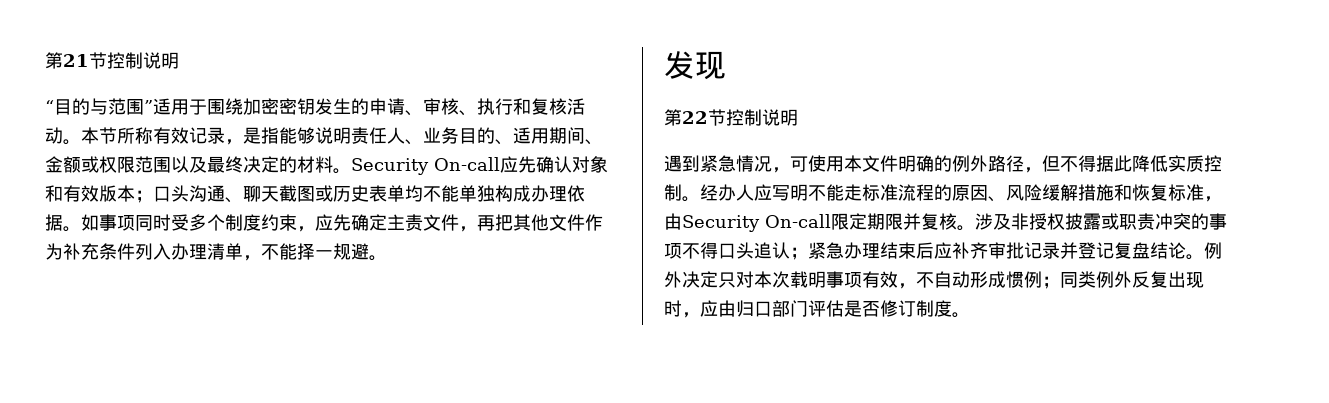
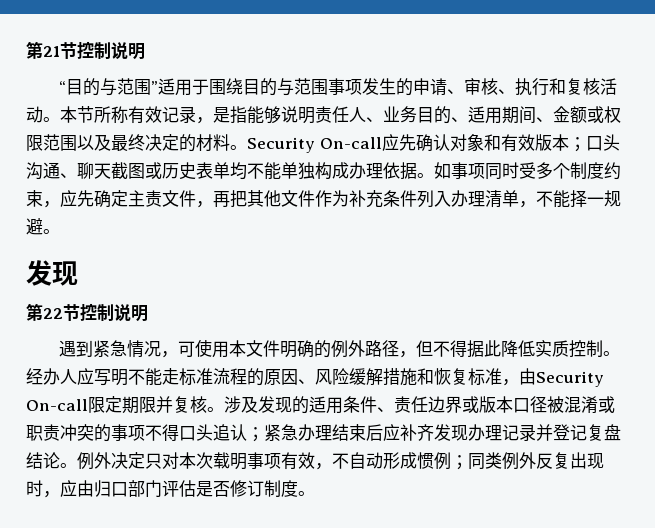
[243,98,315,115] 加密密钥 -> [243,78,363,96] 目的与范围事项
[1011,213,1101,230] 非授权披露 -> [258,396,598,414] 发现的适用条件、责任边界或版本口径被混淆
[988,242,1024,259] 审批 -> [434,424,502,441] 发现办理

